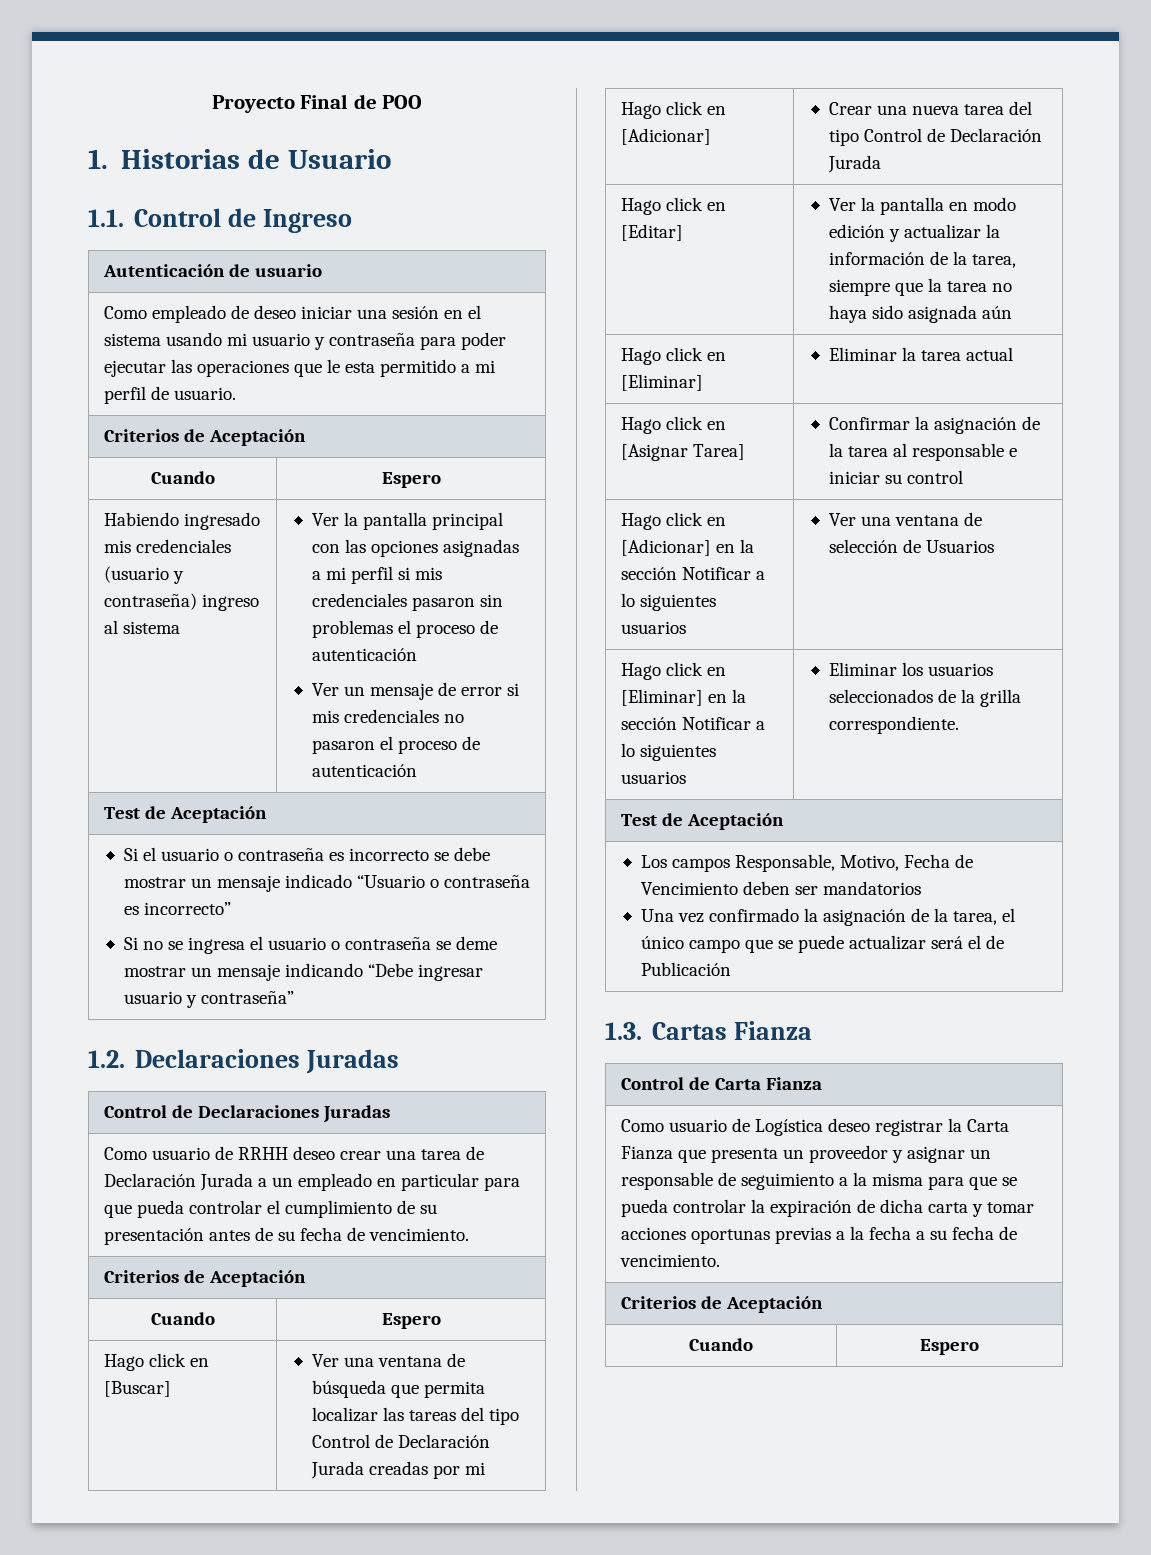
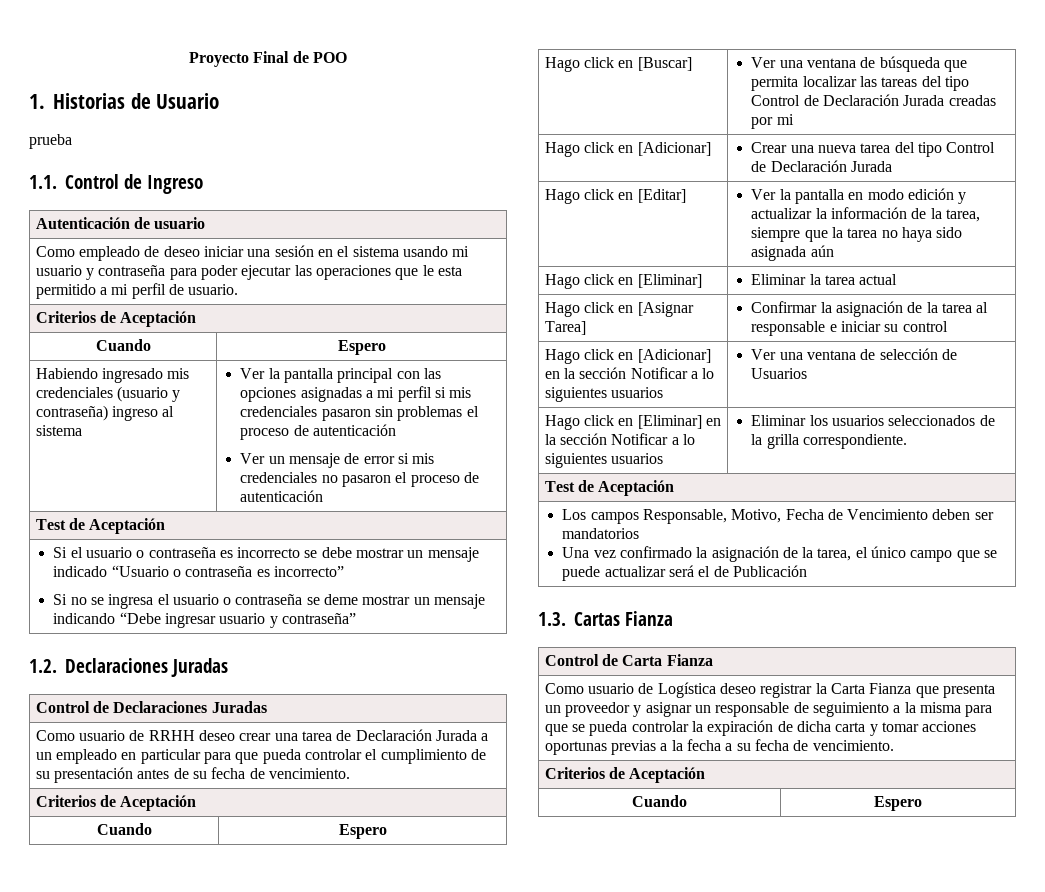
(392, 159) none -> [29,134,72,149] // prueba

